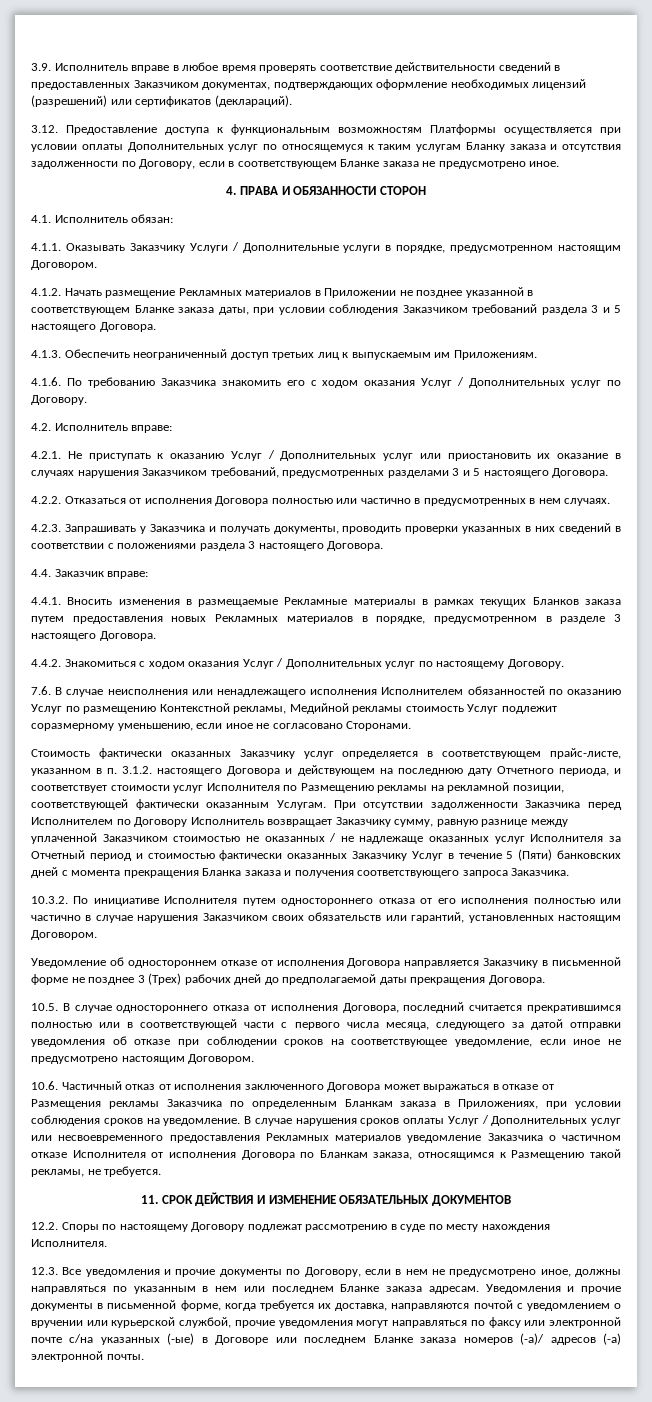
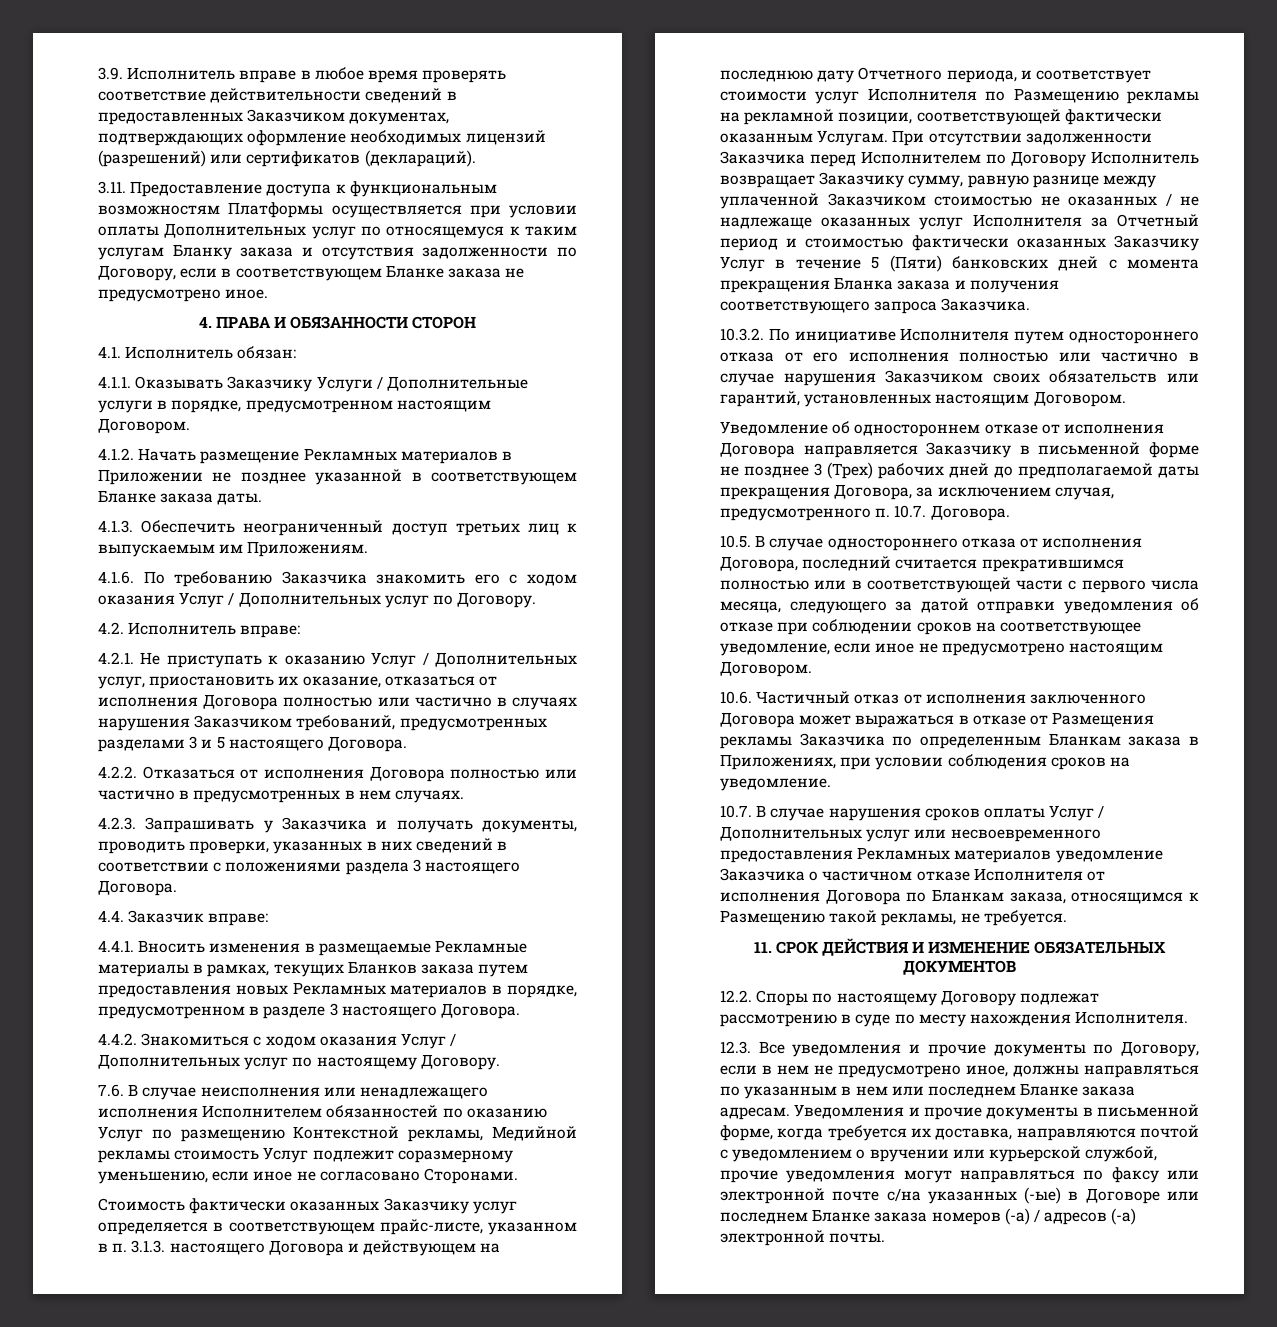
[31,125,58,133] 3.12. -> [98,181,126,194] 3.11.
[218,304,621,315] [31,322,156,332] даты, при условии соблюдения Заказчиком требований раздела 3 и 5 настоящего Договора. -> [217,493,263,505] даты.
[383,453,609,461] услуг или приостановить их оказание -> [98,676,497,689] [98,694,492,710] услуг, приостановить их оказание, отказаться от исполнения Договора полностью или частично
[405,526,459,534] проверки -> [189,841,270,854] проверки,
[434,599,475,607] рамках -> [207,964,270,977] рамках,
[122,766,153,774] 3.1.2. -> [131,1240,166,1253] 3.1.3.
(486, 981) none -> [834,484,1114,500] [720,505,927,521] Договора, за исключением случая, предусмотренного п. 10.7.
(241, 1122) none -> [720,805,752,818] // 10.7.
[520,1333,545,1345] (-а)/ -> [1004,1208,1040,1225] (-а) /

